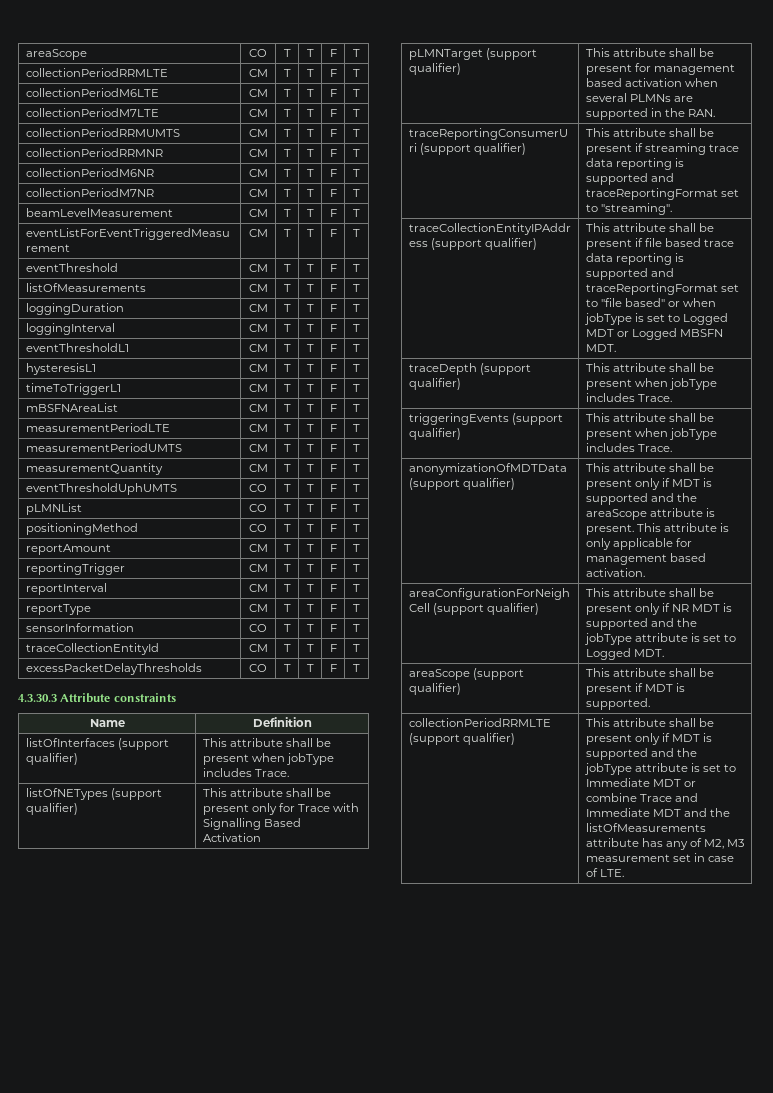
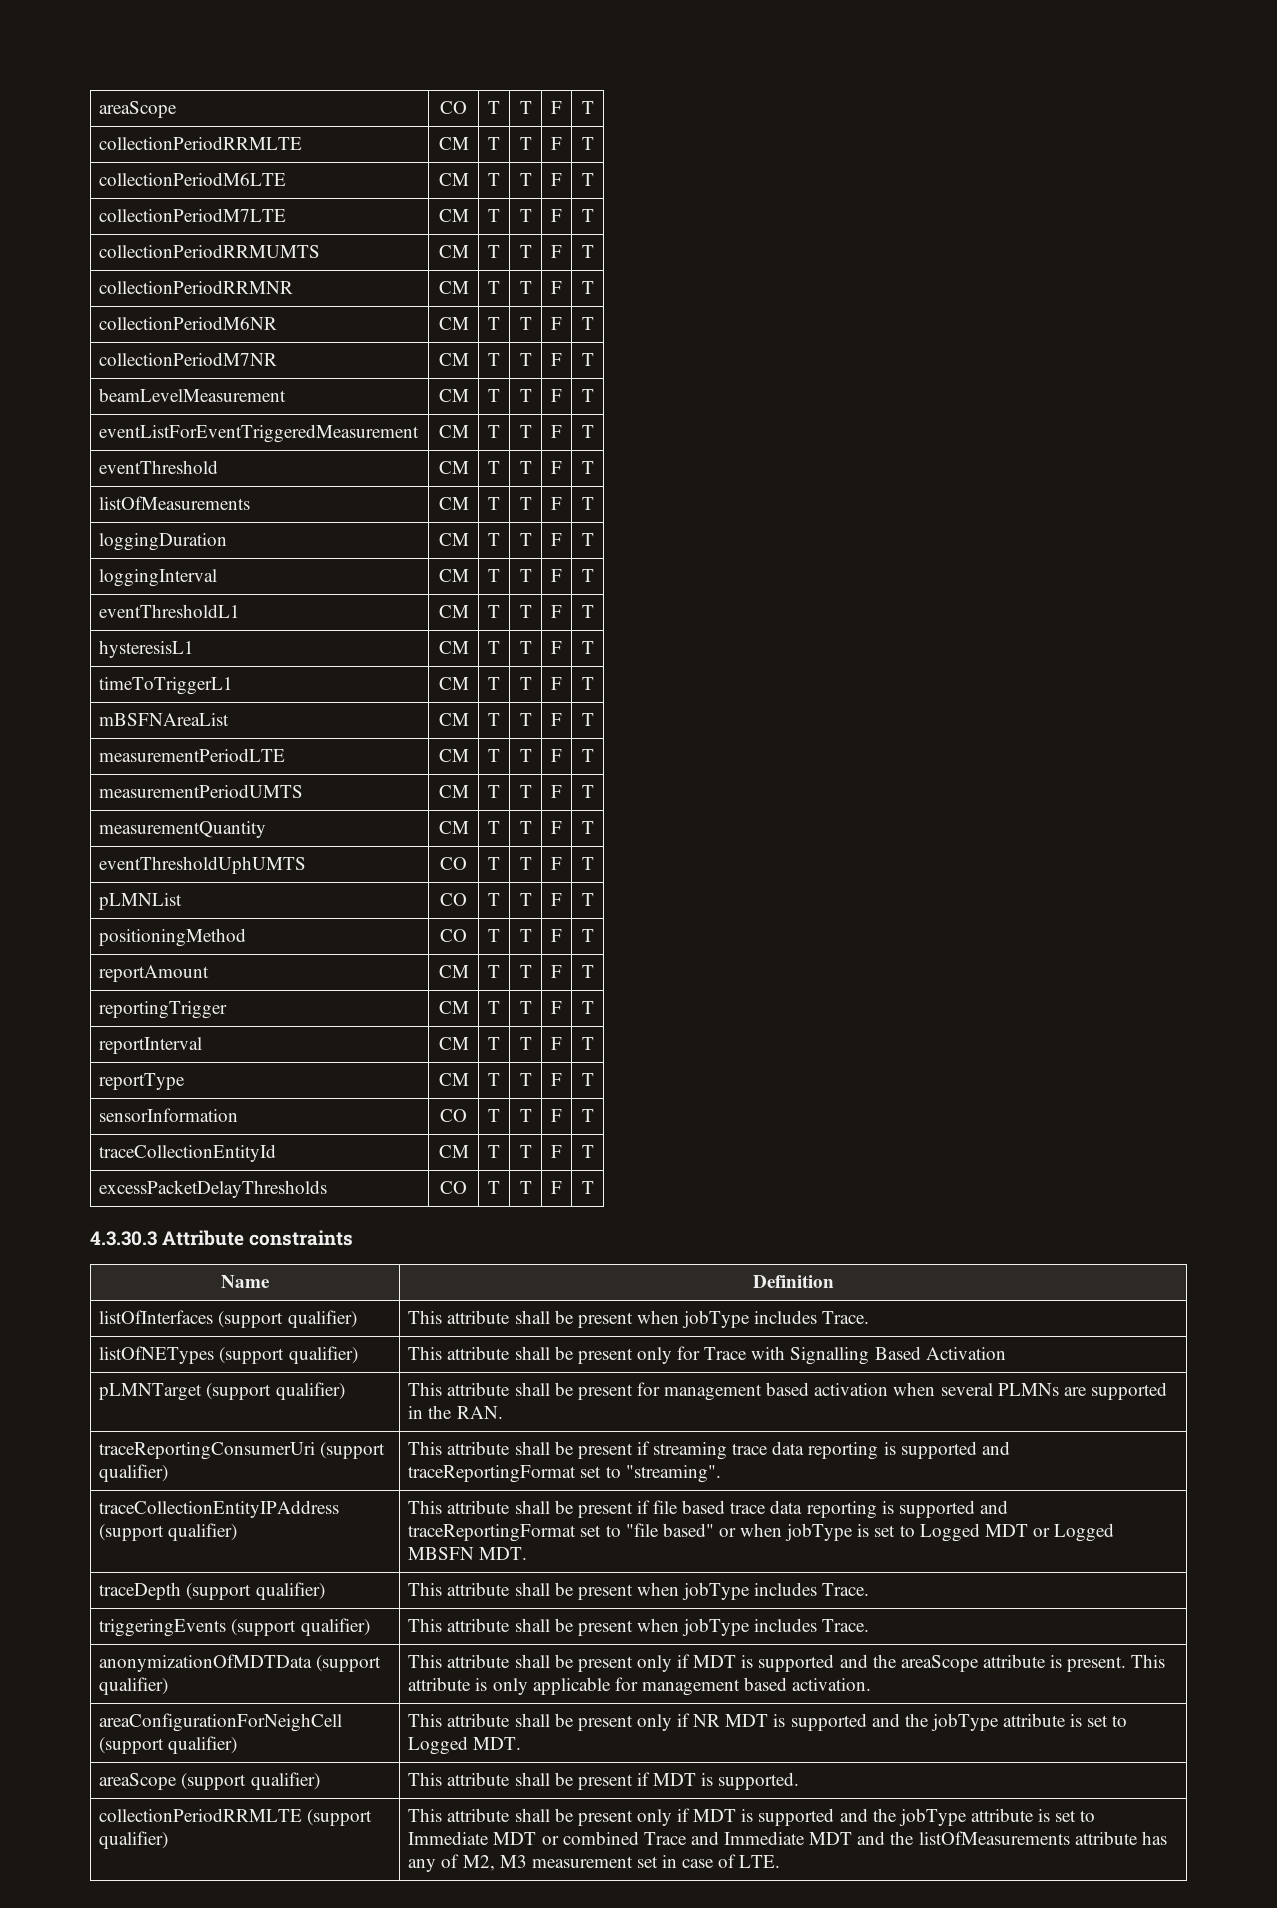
[585,793,637,802] combine -> [562,1831,639,1845] combined

